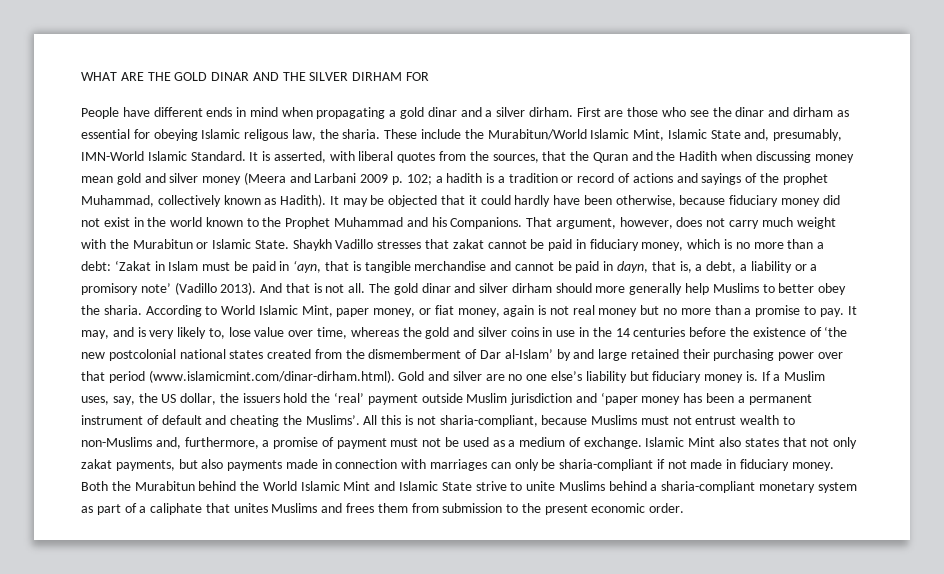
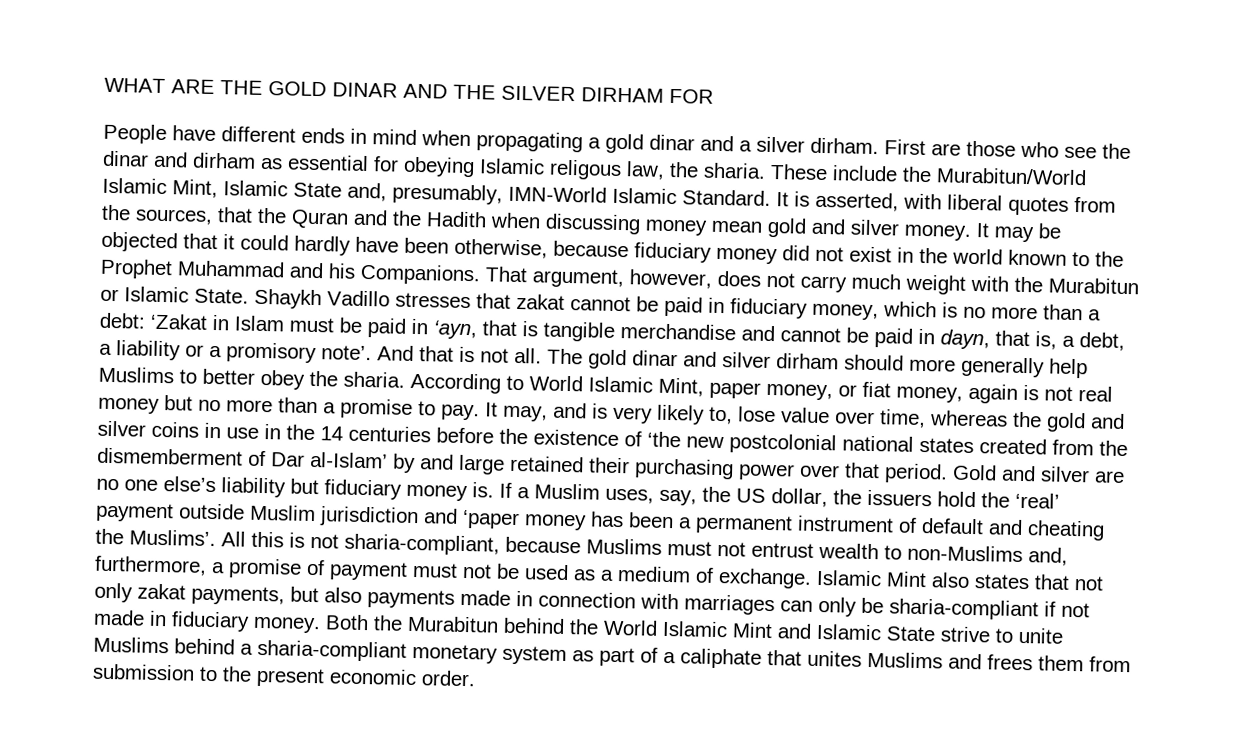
[202,172,828,185] [81,194,327,207] money (Meera and Larbani 2009 p. 102; a hadith is a tradition or record of actions and sayings of the prophet Muhammad, collectively known as Hadith). -> [904,224,971,241] money.
[140,282,257,295] note’ (Vadillo 2013). -> [321,345,372,361] note’.
[108,370,395,383] period (www.islamicmint.com/dinar-dirham.html). -> [884,463,948,484] period.

